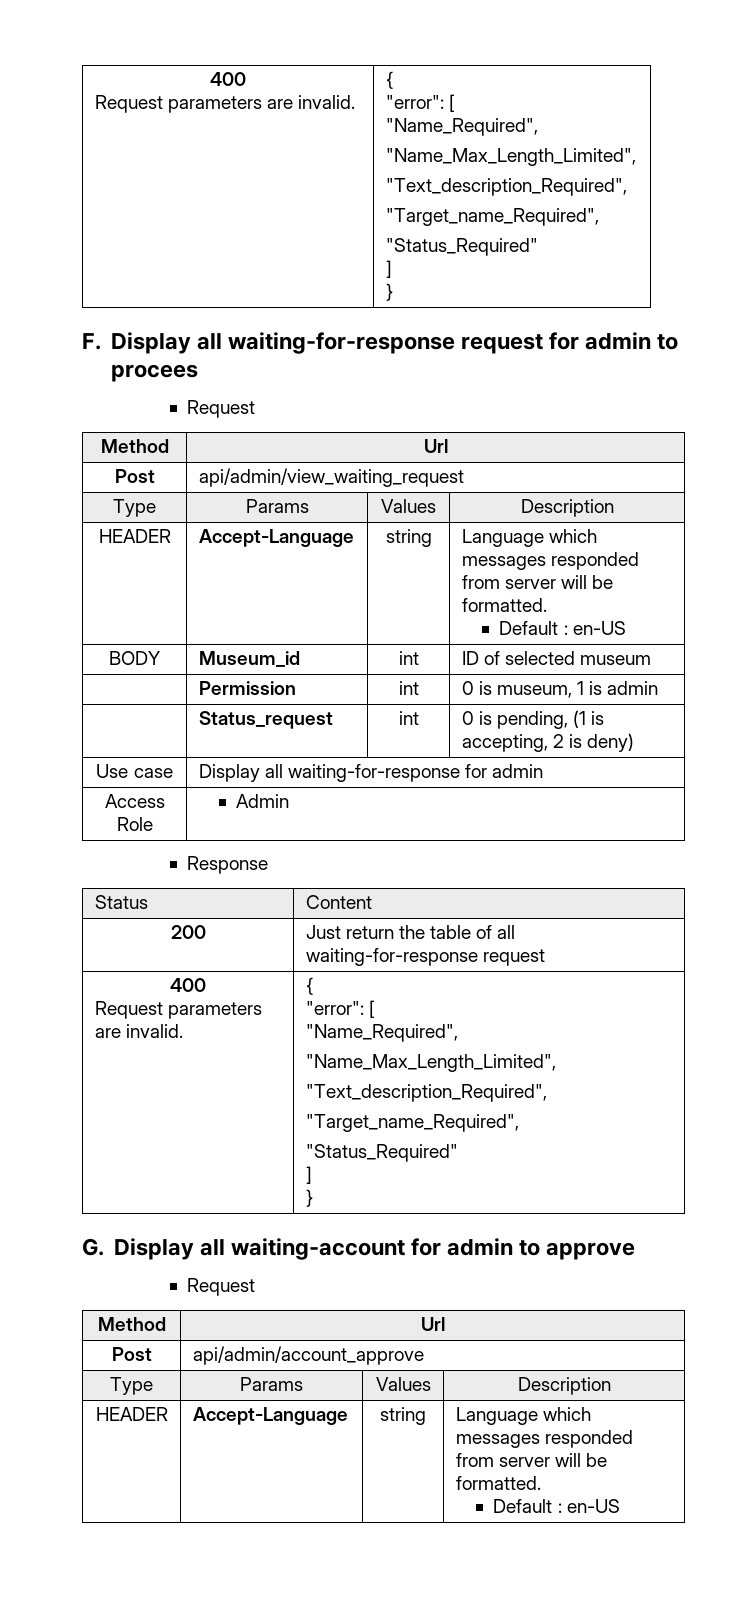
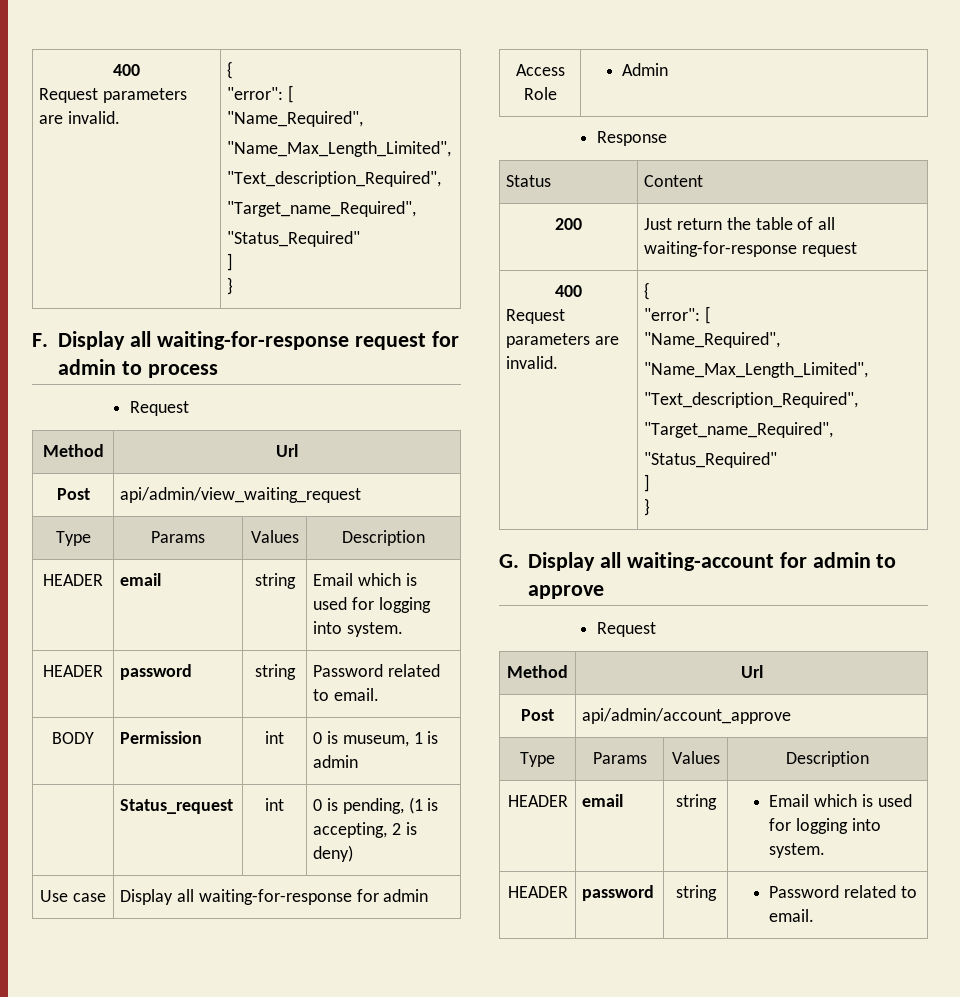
[110,364,198,382] procees -> [148,364,219,378] process
[198,529,354,547] [385,529,432,547] [461,529,597,547] [461,552,639,570] [461,575,614,589] [461,598,547,612] [499,621,626,635] [109,651,161,665] [198,651,300,667] [398,651,419,665] [461,651,652,665] Accept-Language | string | Language which messages responded from server will be formatted. // Default : en-US // BODY | Museum_id | int | ID of selected museum // -> [120,573,162,586] [254,573,296,589] [313,573,417,586] [313,597,431,613] [313,621,404,637] [43,665,103,677] [120,664,193,680] [254,664,296,680] [313,664,441,677] [313,688,380,701] [52,732,94,744] email | string | Email which is used for logging into system. // HEADER | password | string | Password related to email. // BODY
[192,1407,348,1425] [380,1407,426,1425] [455,1407,591,1425] [455,1430,633,1448] [455,1453,608,1467] [455,1476,541,1490] [493,1499,620,1513] Accept-Language | string | Language which messages responded from server will be formatted. // Default : en-US -> [582,794,624,807] [675,794,717,810] [769,794,912,807] [769,818,881,834] [769,843,826,858] [507,886,568,898] [582,885,655,901] [675,885,717,901] [769,885,917,898] [769,909,815,922] email | string | Email which is used for logging into system. // HEADER | password | string | Password related to email.

